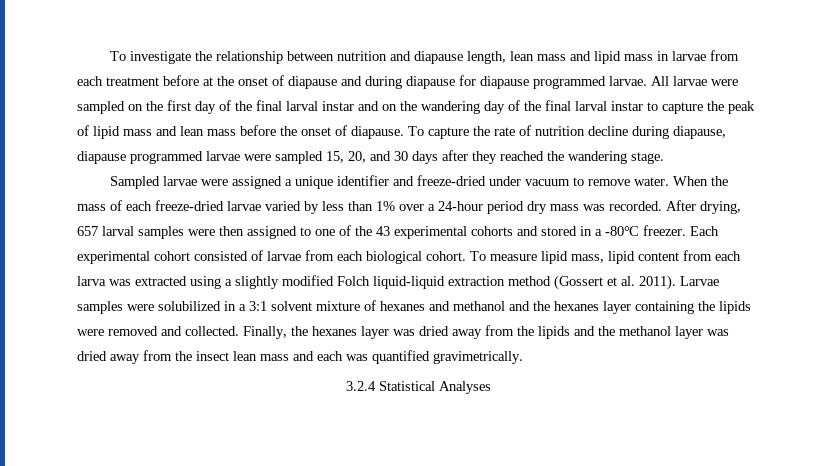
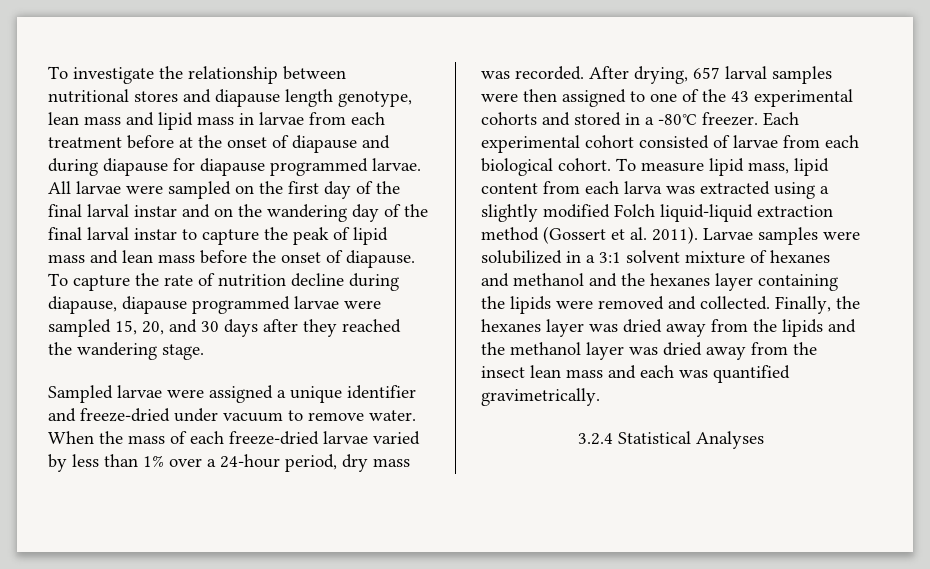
[336,51,506,64] nutrition and diapause length, -> [48,89,412,107] nutritional stores and diapause length genotype,
[487,201,524,214] period -> [285,454,337,472] period,

